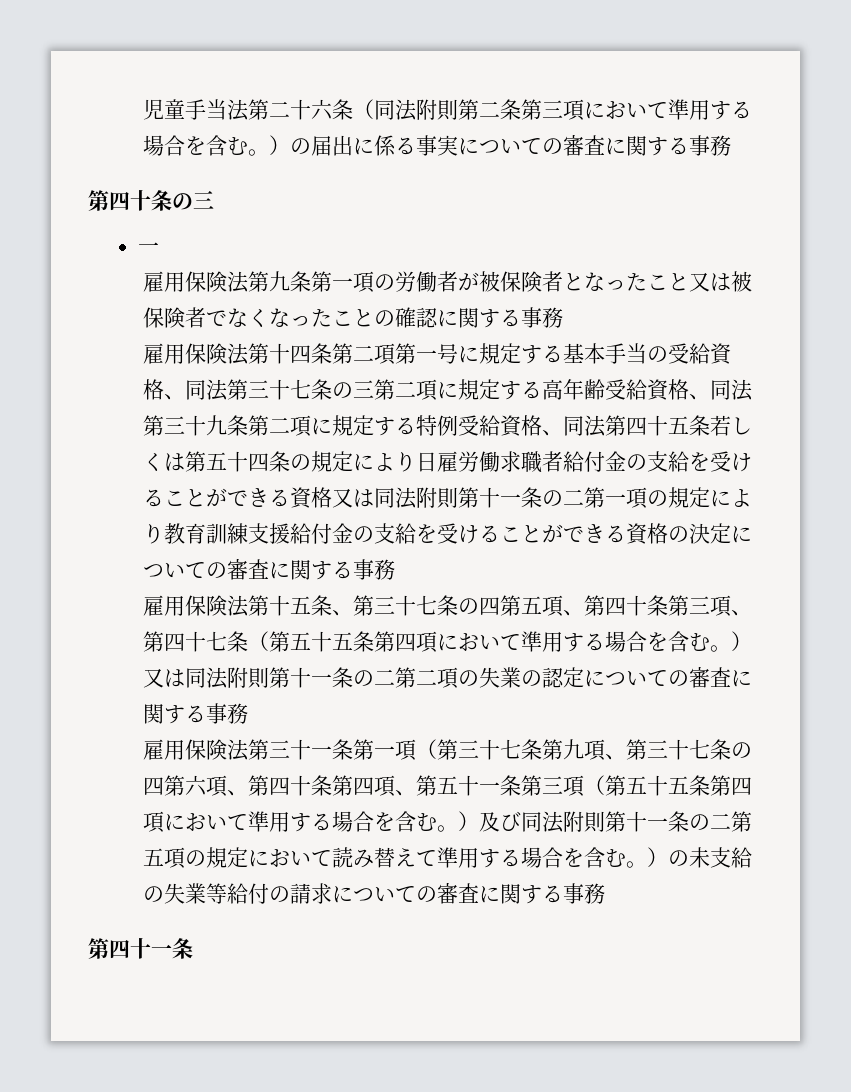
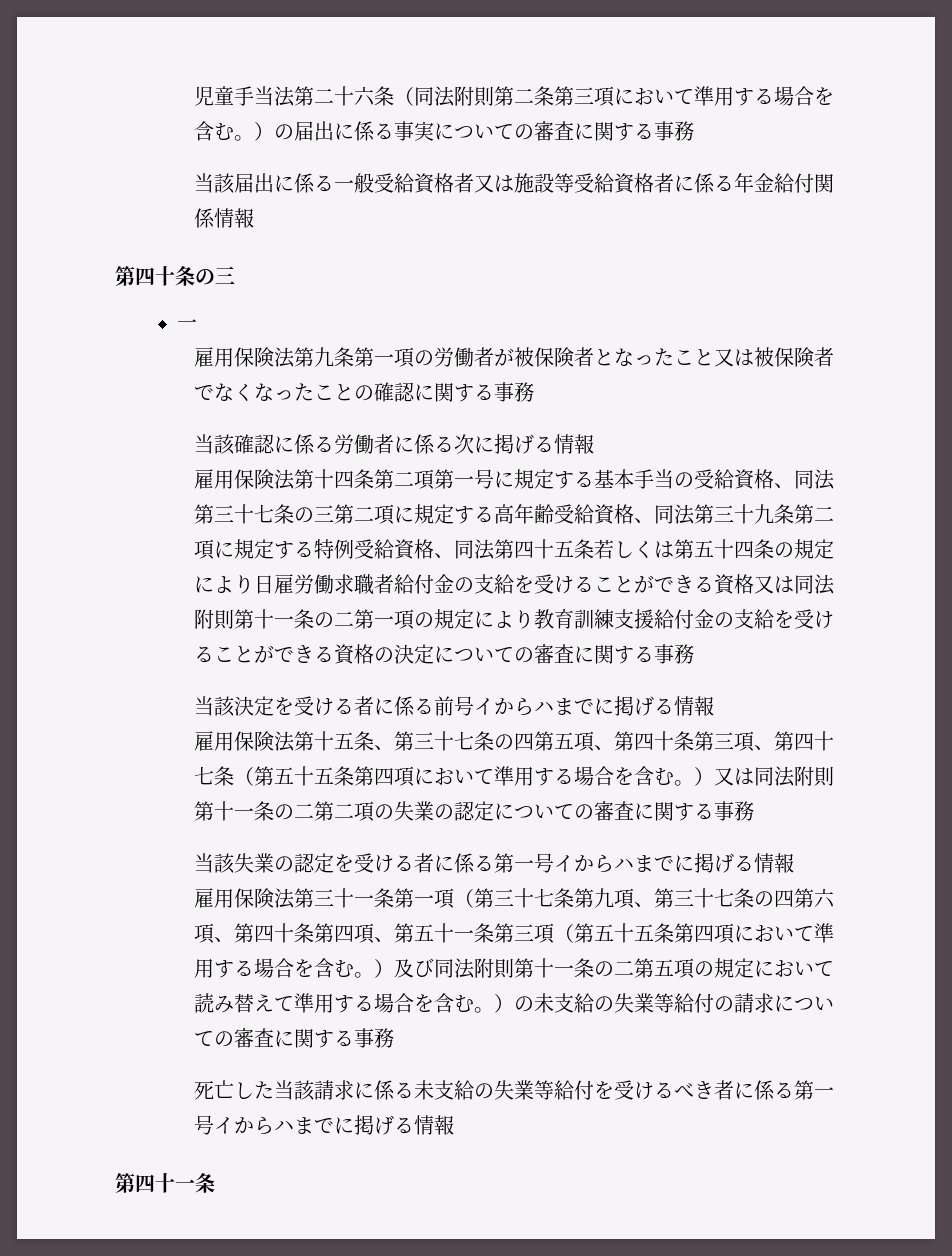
(731, 145) none -> [194,173,835,194] [194,208,255,228] // 当該届出に係る一般受給資格者又は施設等受給資格者に係る年金給付関係情報
(563, 317) none -> [194,434,595,455] // 当該確認に係る労働者に係る次に掲げる情報
(395, 569) none -> [194,696,715,717] // 当該決定を受ける者に係る前号イからハまでに掲げる情報
(248, 713) none -> [194,853,795,874] // 当該失業の認定を受ける者に係る第一号イからハまでに掲げる情報
(605, 893) none -> [194,1080,835,1101] [194,1115,455,1135] // 死亡した当該請求に係る未支給の失業等給付を受けるべき者に係る第一号イからハまでに掲げる情報

